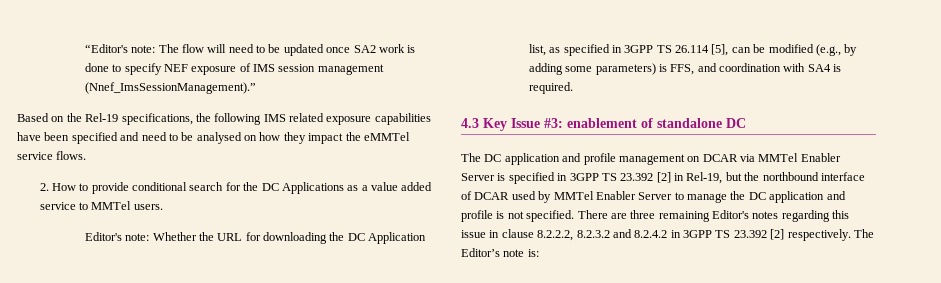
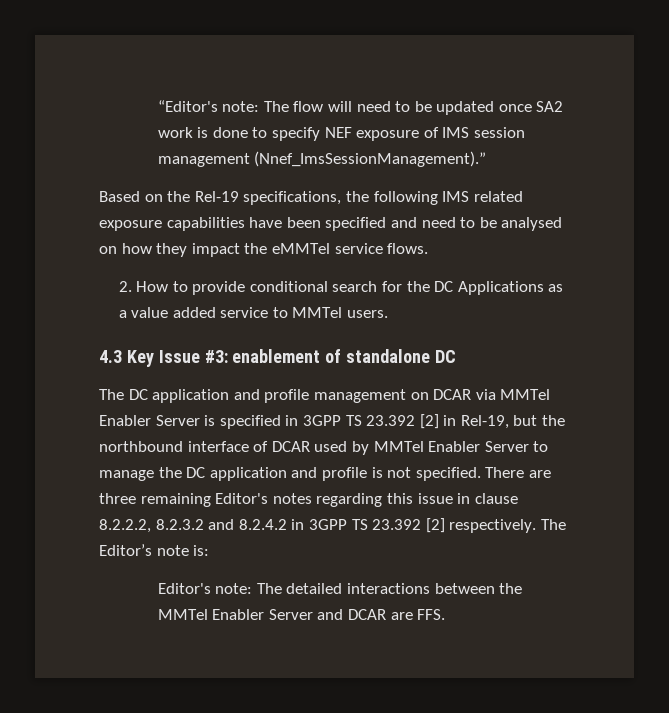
[84,232,427,244] [528,44,858,56] [528,63,842,75] [528,82,573,94] // Editor's note: Whether the URL for downloading the DC Application list, as specified in 3GPP TS 26.114 [5], can be modified (e.g., by adding some parameters) is FFS, and coordination with SA4 is required. -> (389, 314) none
(539, 253) none -> [157,583,523,594] [157,609,446,620] // Editor's note: The detailed interactions between the MMTel Enabler Server and DCAR are FFS.

